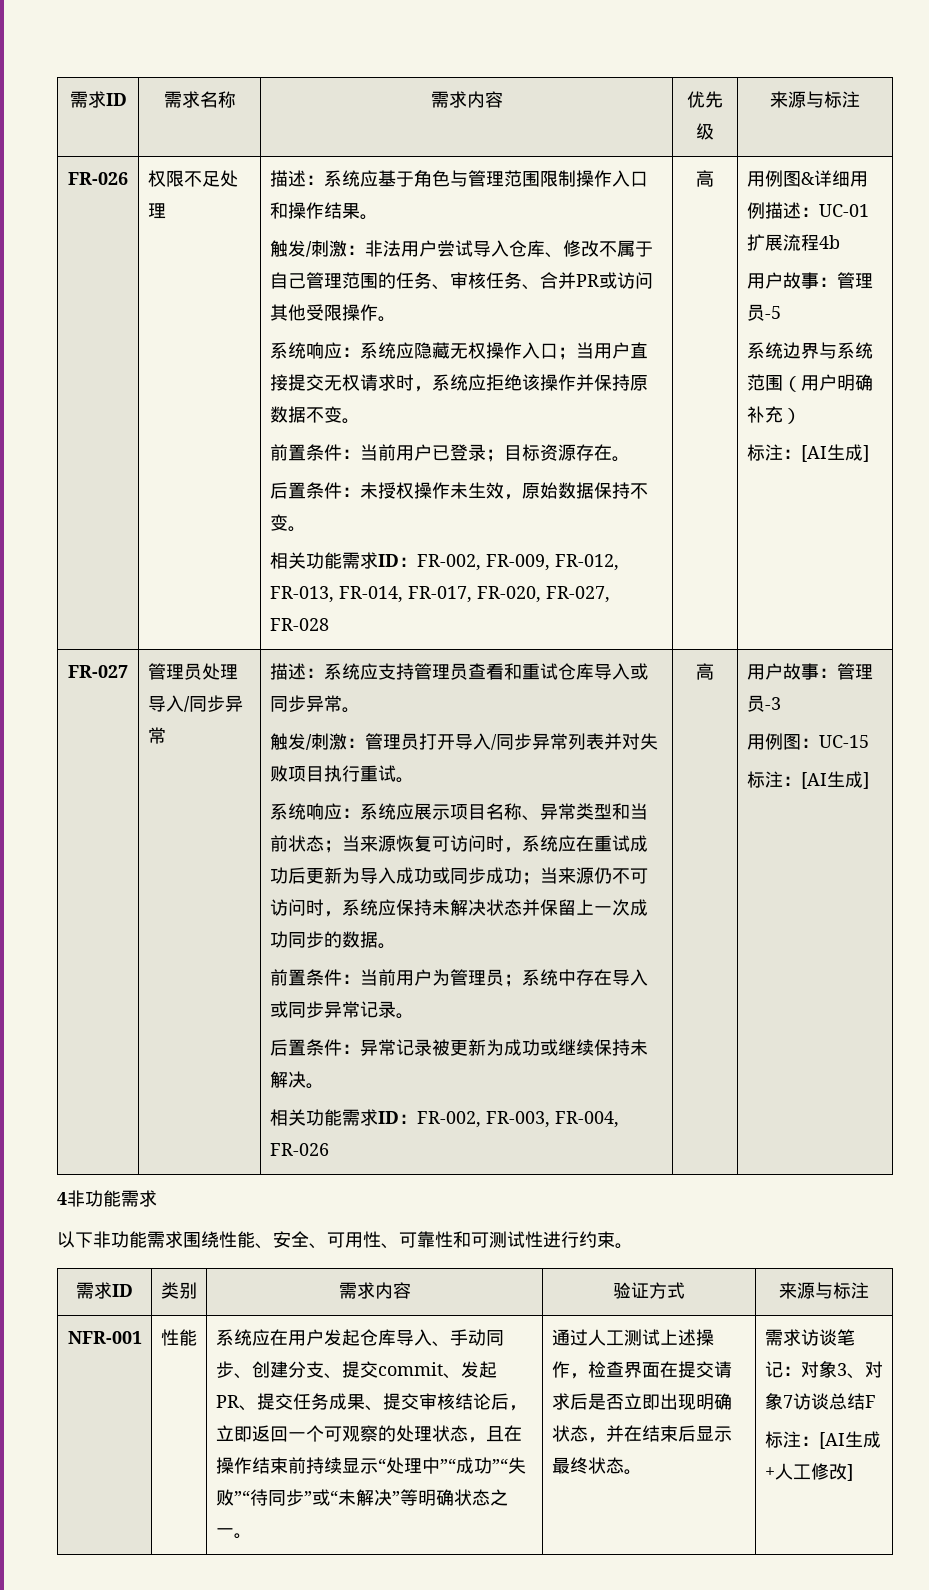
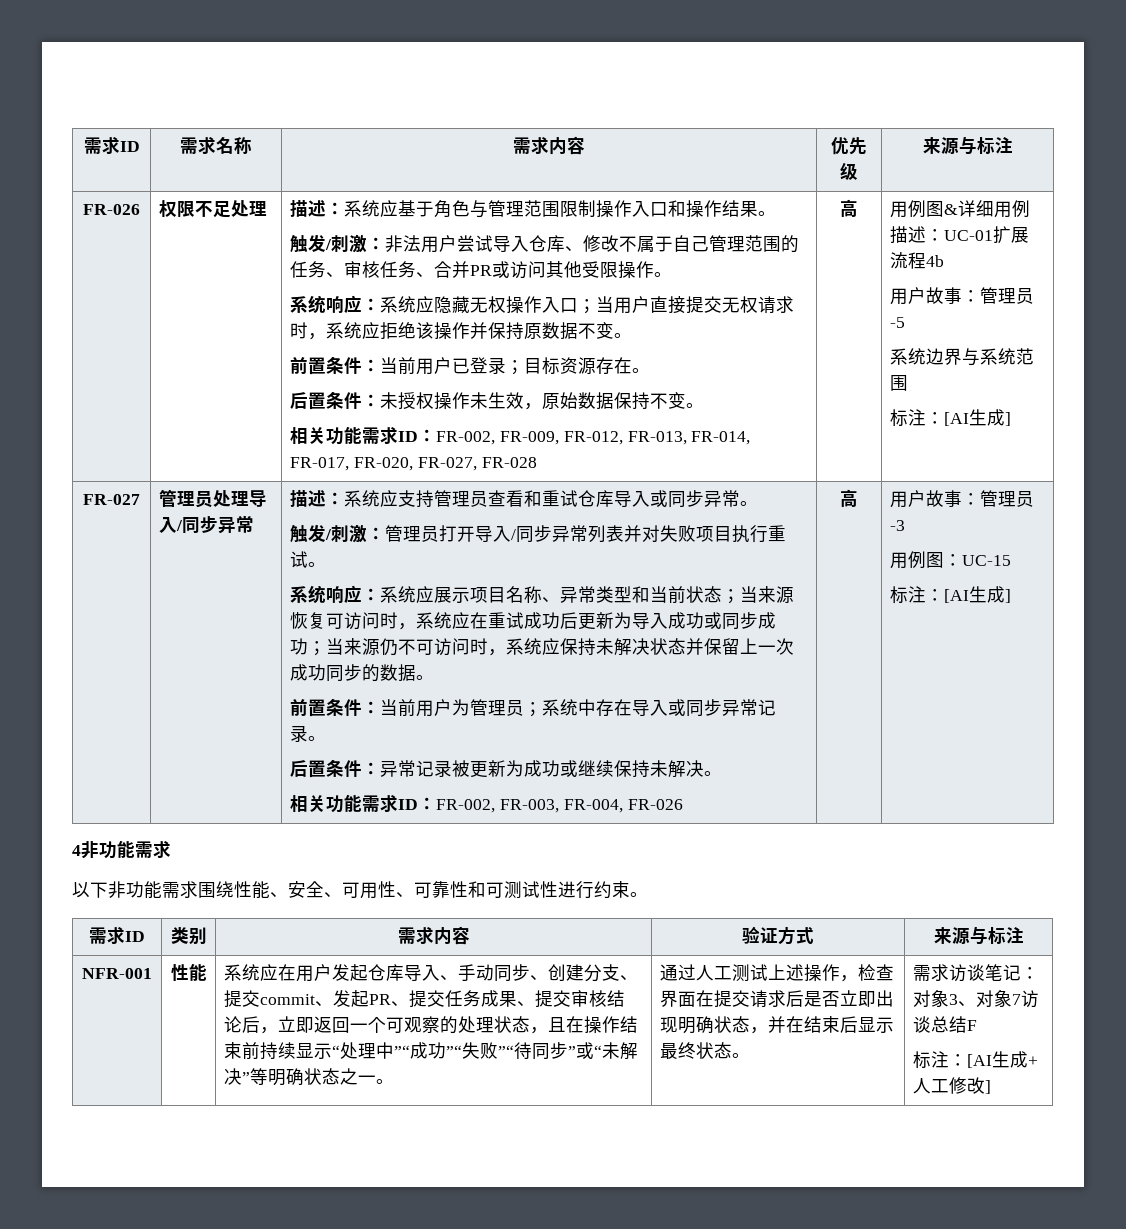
[782,374,873,392] [746,406,801,424] （用户明确补充） -> (909, 383) none

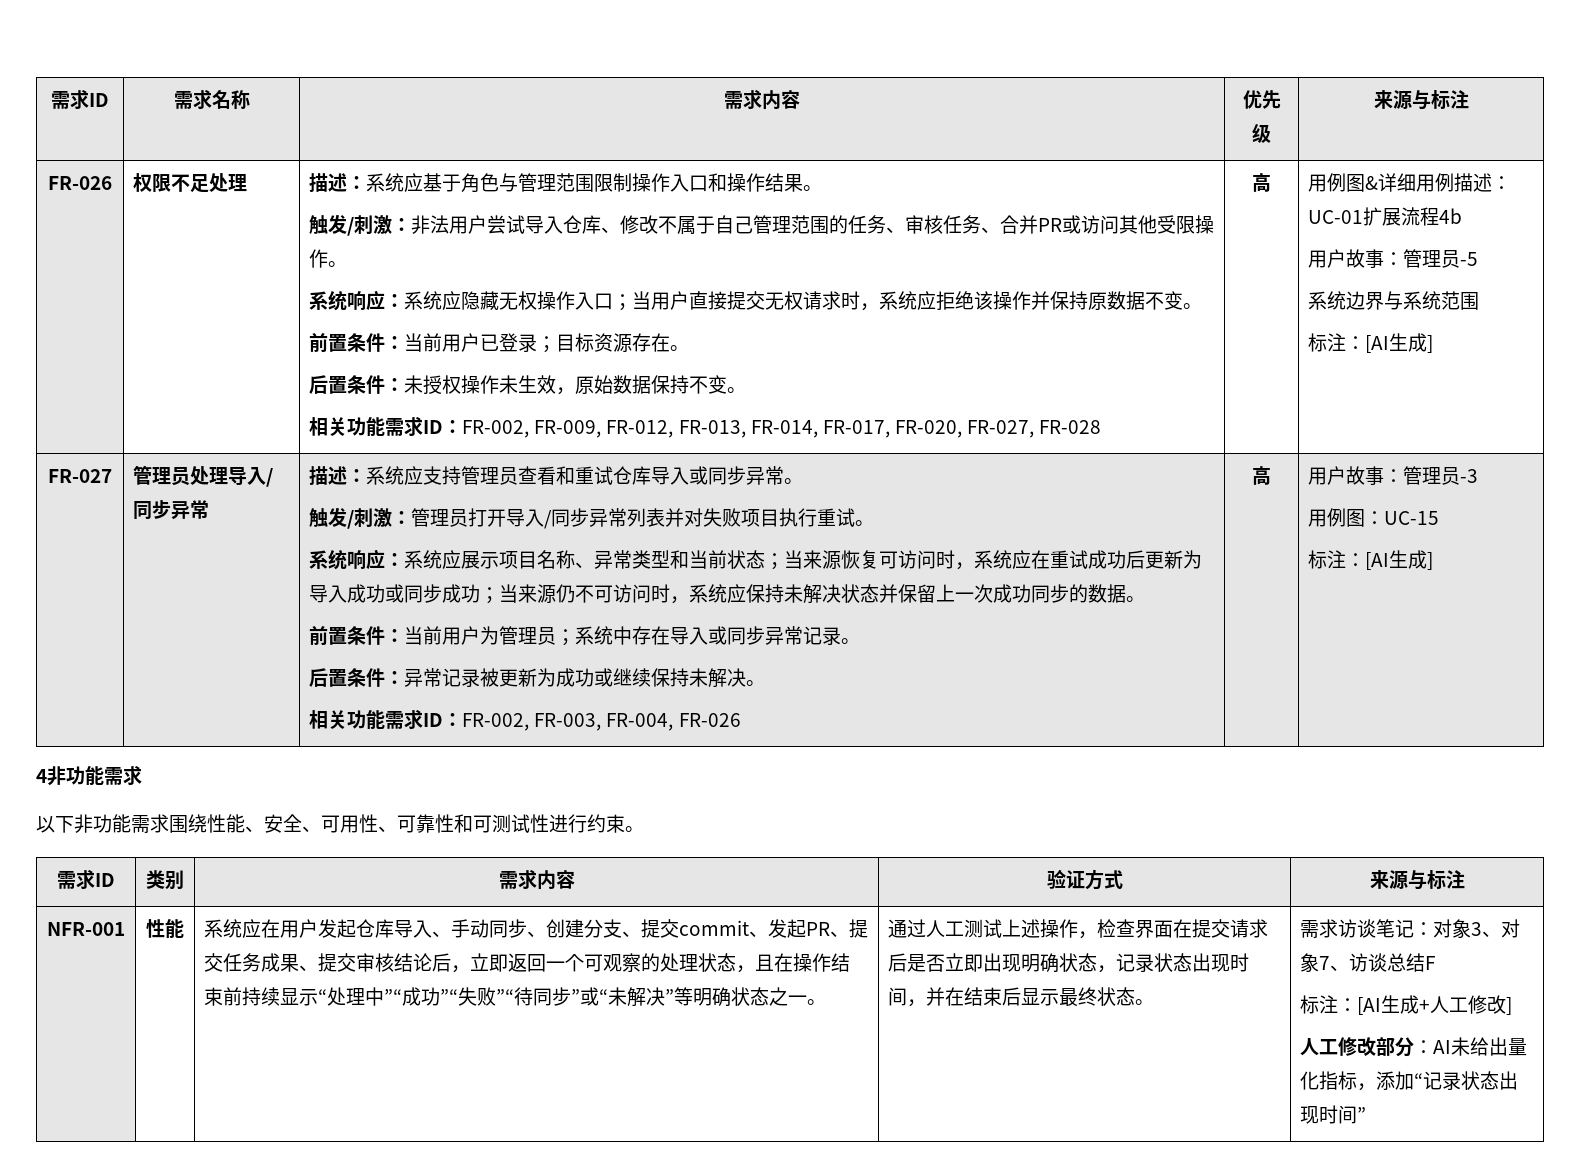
(769, 1030) none -> [1116,953,1250,972] [888,987,927,1007] 记录状态出现时间，
(1022, 999) none -> [1330,965,1350,971] 、
(992, 1087) none -> [1300,1037,1528,1057] [1300,1071,1519,1091] [1300,1105,1367,1124] // 人工修改部分：AI未给出量化指标，添加“记录状态出现时间”

